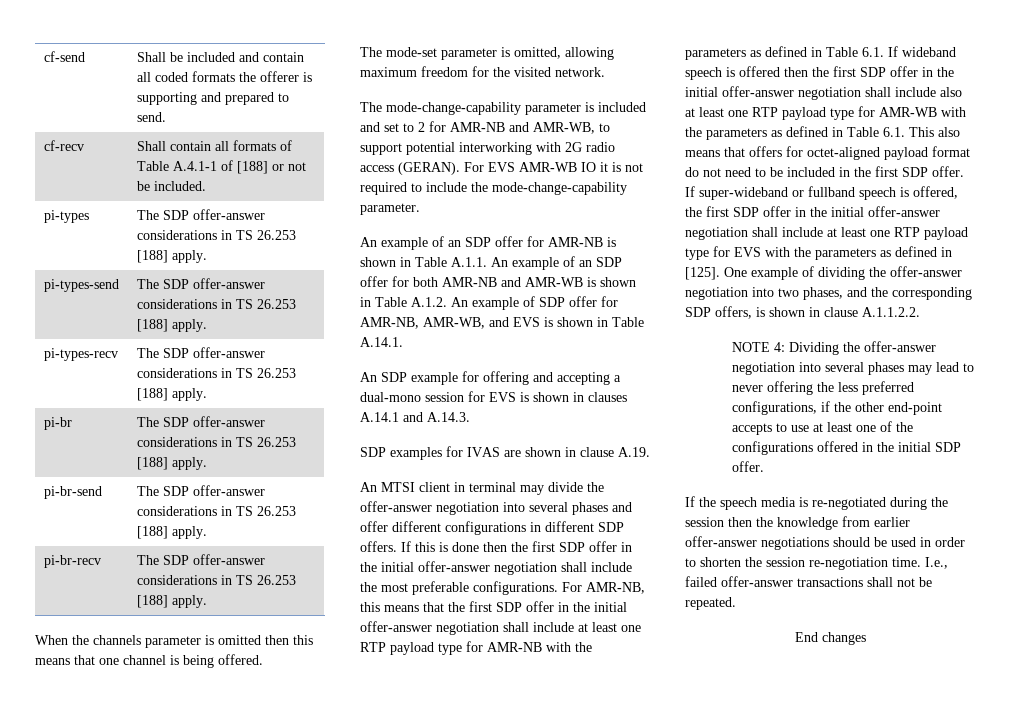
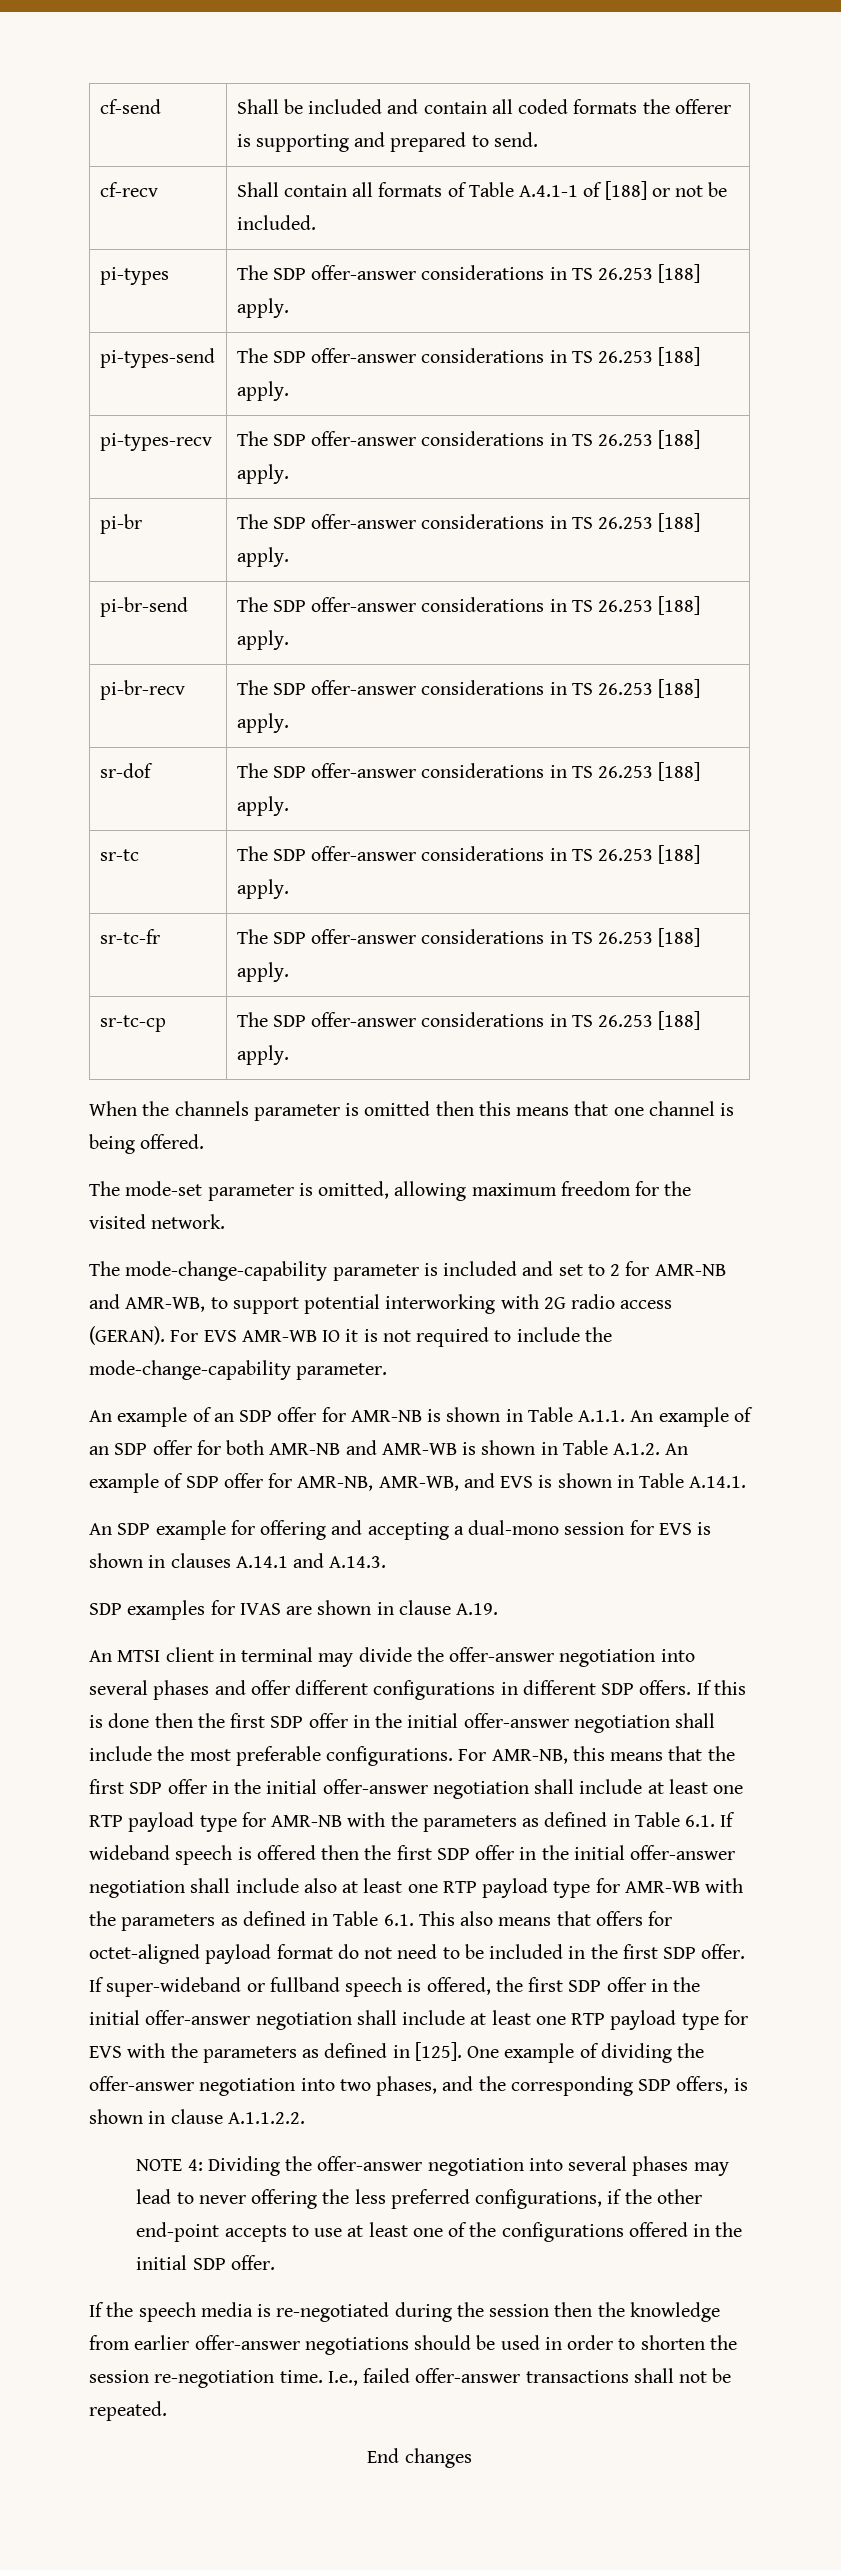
(207, 601) none -> [99,763,153,778] [236,762,701,781] [236,796,289,816] [99,849,139,861] [236,845,701,864] [236,879,289,899] [99,929,160,944] [236,928,701,947] [236,962,289,982] [99,1015,166,1032] [236,1011,701,1030] [236,1045,289,1065] // sr-dof | The SDP offer-answer considerations in TS 26.253 [188] apply. // sr-tc | The SDP offer-answer considerations in TS 26.253 [188] apply. // sr-tc-fr | The SDP offer-answer considerations in TS 26.253 [188] apply. // sr-tc-cp | The SDP offer-answer considerations in TS 26.253 [188] apply.

